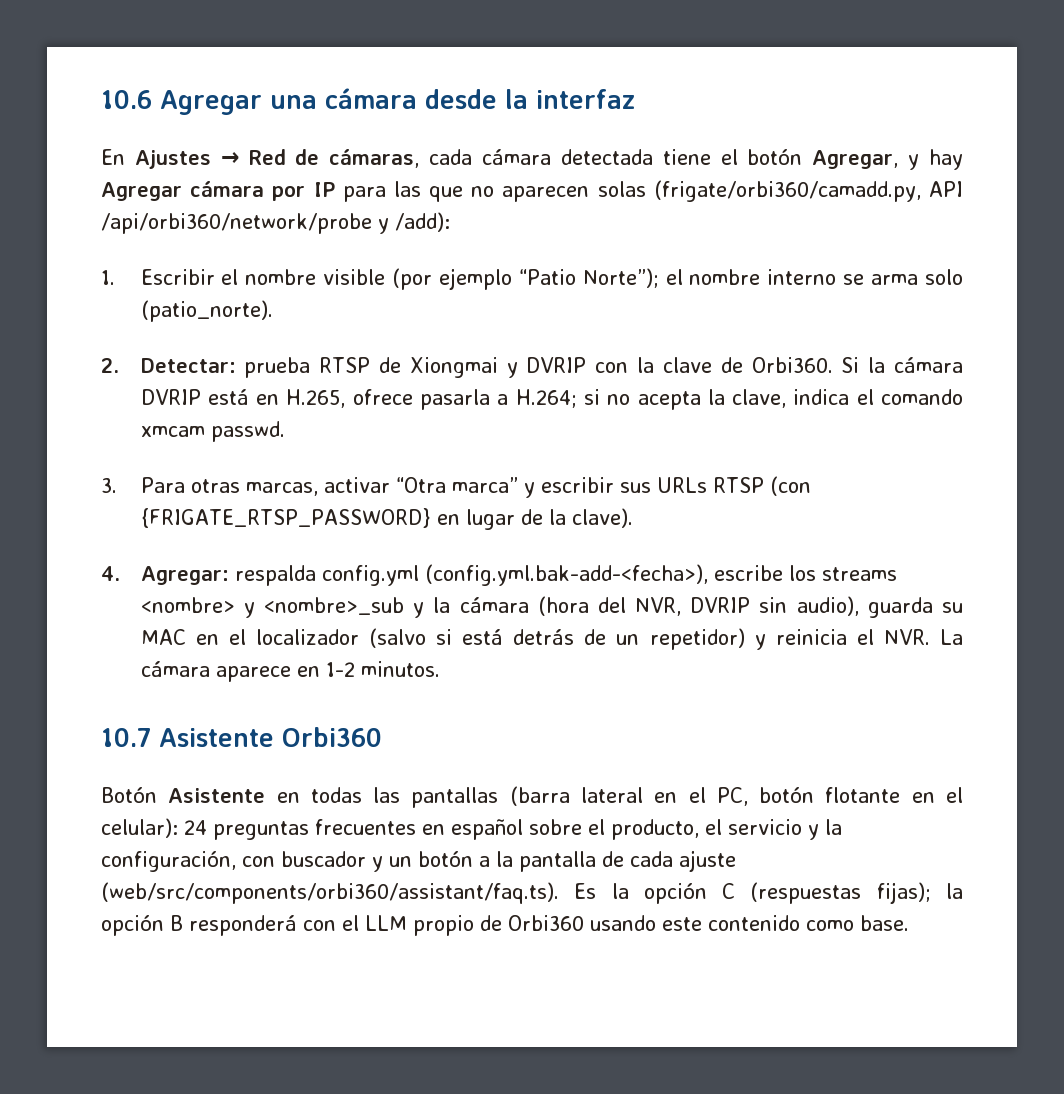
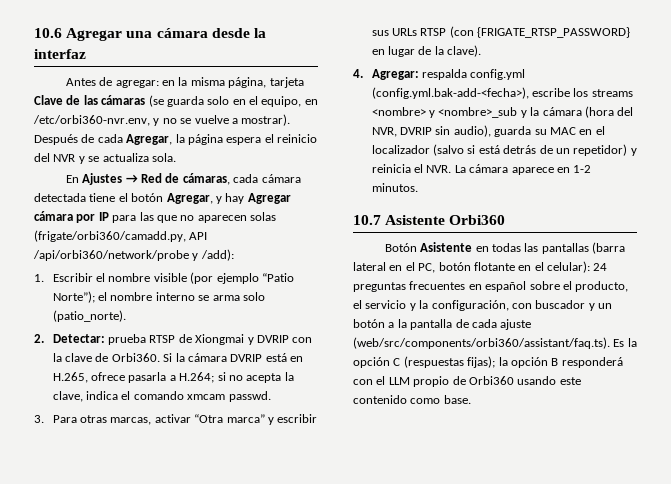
(635, 99) none -> [65,77,304,88] [34,95,318,107] [33,114,291,126] [34,134,317,145] [34,153,176,164] // Antes de agregar: en la misma página, tarjeta Clave de las cámaras (se guarda solo en el equipo, en /etc/orbi360-nvr.env, y no se vuelve a mostrar). Después de cada Agregar, la página espera el reinicio del NVR y se actualiza sola.

